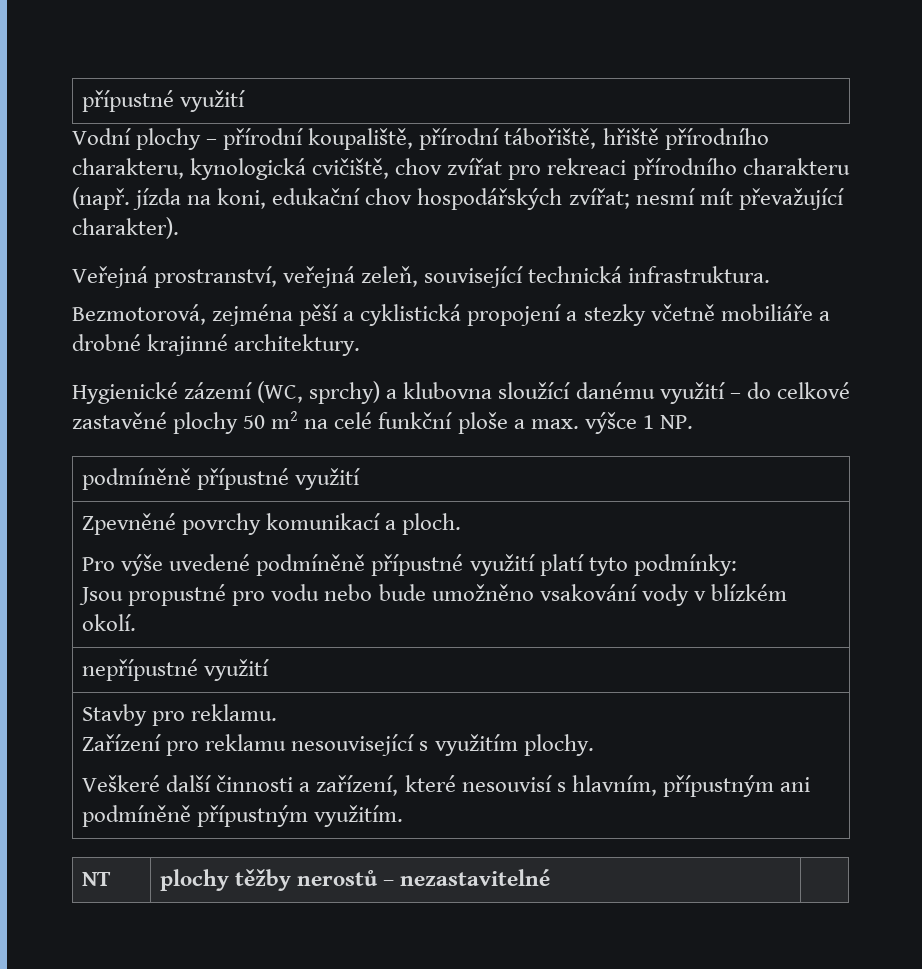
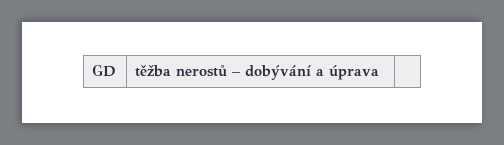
[82,90,246,112] [72,128,769,150] [72,158,850,180] [72,187,844,210] [72,217,179,239] [72,266,771,288] [72,304,830,326] [72,334,361,356] [72,381,850,404] [72,411,693,434] [82,468,361,490] [82,513,462,535] [82,554,737,576] [79,584,787,606] [82,614,137,631] [82,659,270,681] [82,704,278,726] [82,734,594,756] [82,775,810,797] [82,805,404,827] [82,872,112,886] [160,869,551,891] přípustné využití // Vodní plochy – přírodní koupaliště, přírodní tábořiště, hřiště přírodního charakteru, kynologická cvičiště, chov zvířat pro rekreaci přírodního charakteru (např. jízda na koni, edukační chov hospodářských zvířat; nesmí mít převažující charakter). // Veřejná prostranství, veřejná zeleň, související technická infrastruktura. // Bezmotorová, zejména pěší a cyklistická propojení a stezky včetně mobiliáře a drobné krajinné architektury. // Hygienické zázemí (WC, sprchy) a klubovna sloužící danému využití – do celkové zastavěné plochy 50 m2 na celé funkční ploše a max. výšce 1 NP. // podmíněně přípustné využití // Zpevněné povrchy komunikací a ploch. // Pro výše uvedené podmíněně přípustné využití platí tyto podmínky: // Jsou propustné pro vodu nebo bude umožněno vsakování vody v blízkém okolí. // nepřípustné využití // Stavby pro reklamu. // Zařízení pro reklamu nesouvisející s využitím plochy. // Veškeré další činnosti a zařízení, které nesouvisí s hlavním, přípustným ani podmíněně přípustným využitím. // NT | plochy těžby nerostů – nezastavitelné -> [91,64,116,77] [134,65,379,80] GD | těžba nerostů – dobývání a úprava

